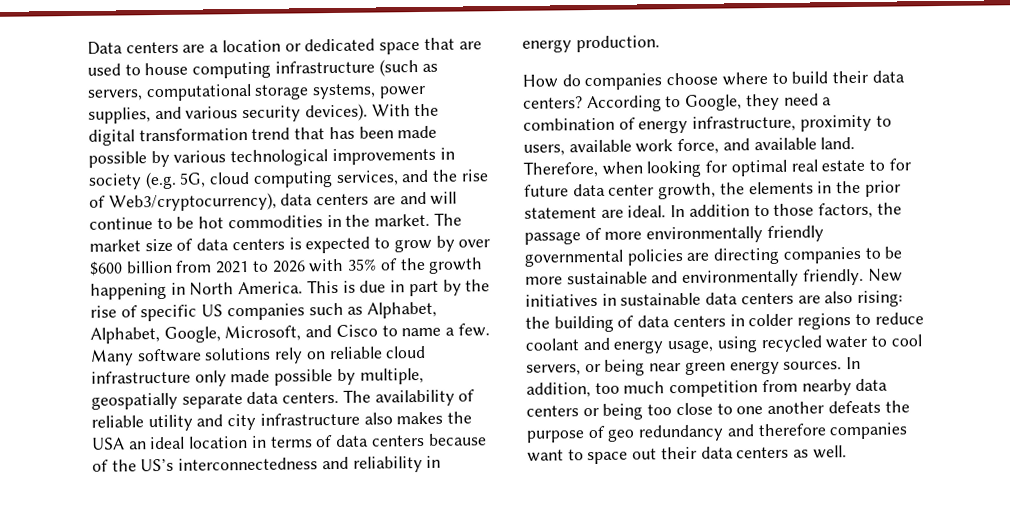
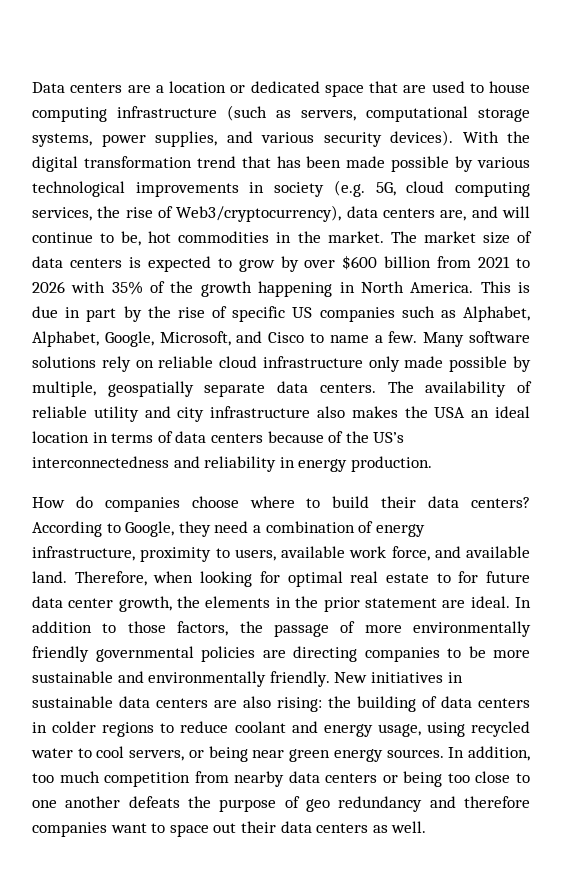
[401,169,430,183] and -> (92, 214) none
[372,196,396,205] are -> [440,210,467,221] are,
[176,216,195,229] be -> [121,231,142,246] be,

